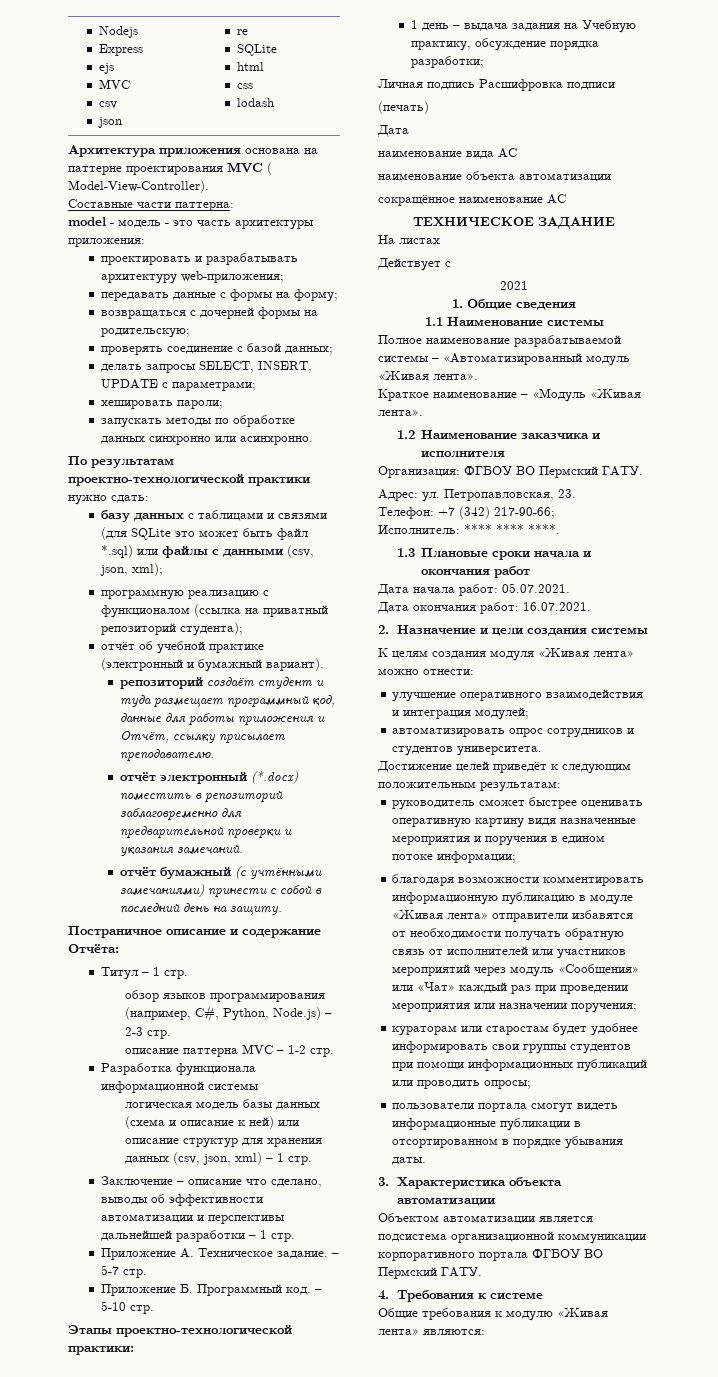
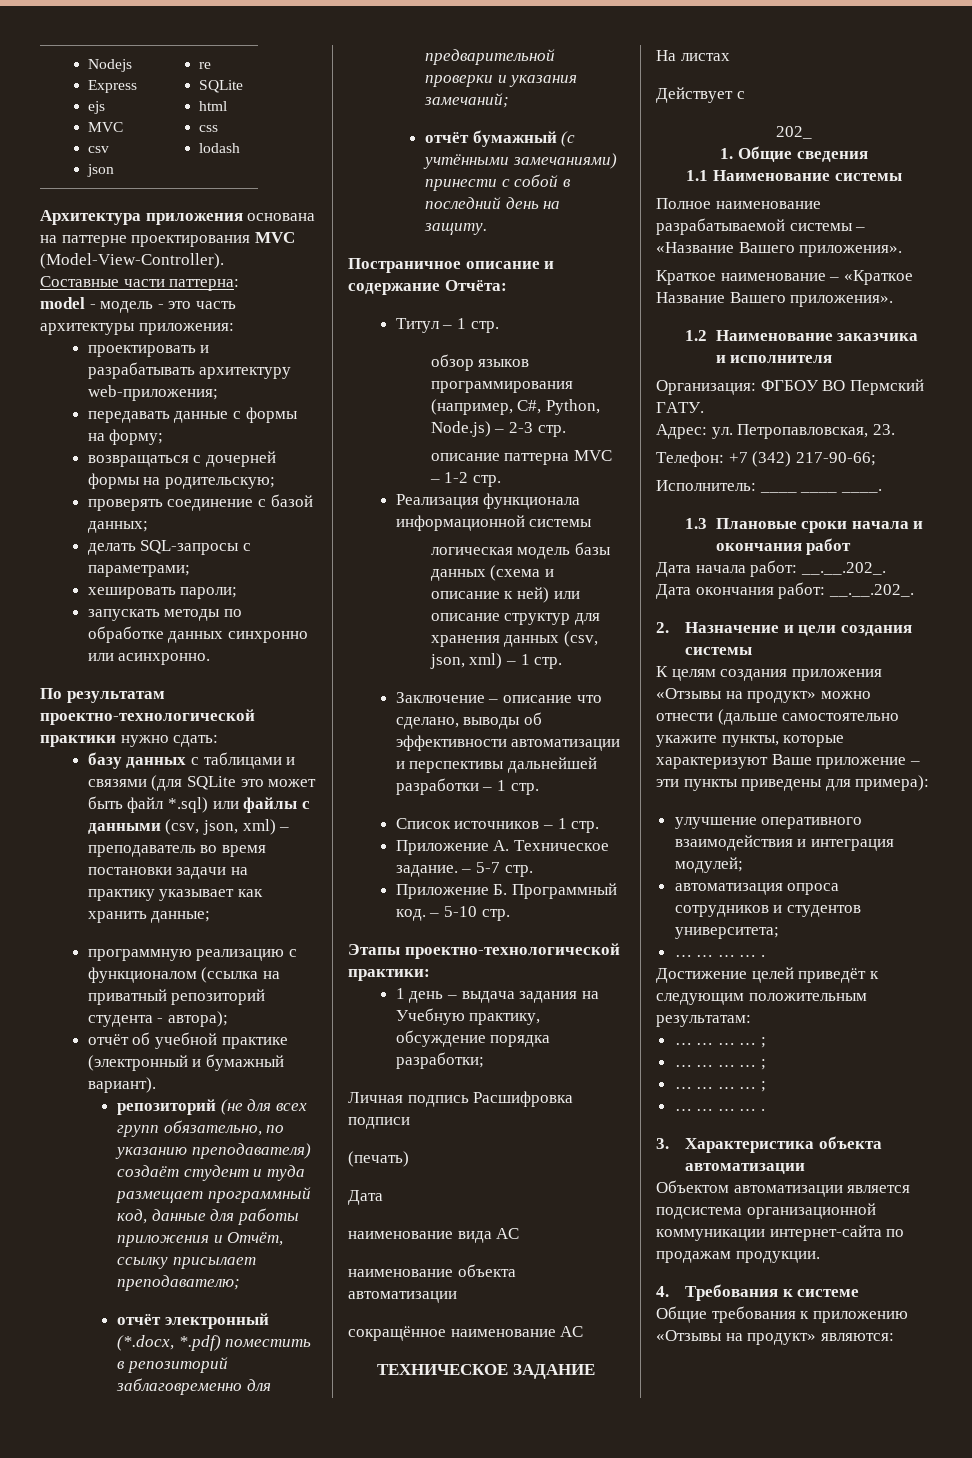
[267,162,272,175] [68,180,209,193] ( Model-View-Controller). -> [40,253,224,269] (Model-View-Controller).
[146,361,313,373] [101,379,159,389] запросы SELECT, INSERT, UPDATE -> [140,540,240,555] SQL-запросы
[132,563,164,576] xml); -> [242,819,290,835] [87,845,267,857] [87,867,249,879] [87,889,264,901] [87,911,211,923] xml) – преподаватель во время постановки задачи на практику указывает как хранить данные;
[180,622,244,636] студента); -> [87,1011,229,1027] студента - автора);
(204, 683) none -> [220,1099,307,1115] [116,1120,285,1137] [114,1143,311,1159] (не для всех групп обязательно, по указанию преподавателя)
[120,749,215,761] преподавателю. -> [116,1275,240,1291] преподавателю;
[251,771,299,784] (*.docx) -> [116,1335,221,1351] (*.docx, *.pdf)
[177,845,244,855] замечаний. -> [423,93,509,108] замечаний;
[101,1063,173,1075] Разработка -> [395,494,479,509] Реализация
(296, 1237) none -> [395,818,600,833] // Список источников – 1 стр.
[500,281,528,290] 2021 -> [776,126,812,139] 202_
[443,353,630,366] [378,371,478,380] «Автоматизированный модуль «Живая лента». -> [656,242,903,257] «Название Вашего приложения».
[532,388,641,402] [378,409,423,416] «Модуль «Живая лента». -> [843,270,913,285] [656,292,894,307] «Краткое Название Вашего приложения».
[464,524,560,534] **** **** ****. -> [759,489,882,493] ____ ____ ____.
[502,583,570,593] 05.07.2021. -> [800,562,886,575] __.__.202_.
[523,602,591,611] 16.07.2021. -> [828,584,914,597] __.__.202_.
[490,648,634,661] [378,668,474,675] модуля «Живая лента» можно отнести: -> [791,669,882,681] [656,688,871,703] [656,709,900,725] [656,735,845,747] [656,754,920,769] [656,775,930,791] приложения «Отзывы на продукт» можно отнести (дальше самостоятельно укажите пункты, которые характеризуют Ваше приложение – эти пункты приведены для примера):
[392,727,544,737] автоматизировать опрос -> [674,883,840,895] автоматизация опроса
[457,746,543,756] университета. -> [674,927,779,939] [674,955,766,957] университета; // … … … … .
[392,797,644,810] [392,818,637,828] [392,835,606,846] [392,851,517,863] [392,874,645,886] [392,892,634,905] [392,910,634,922] [392,928,625,941] [392,946,627,959] [392,964,640,977] [392,982,629,994] [392,1002,638,1013] [392,1023,639,1036] [392,1041,632,1054] [392,1059,648,1072] [392,1080,532,1089] [392,1102,619,1113] [392,1118,582,1131] [392,1136,624,1149] [392,1157,427,1165] руководитель сможет быстрее оценивать оперативную картину видя назначенные мероприятия и поручения в едином потоке информации; // благодаря возможности комментировать информационную публикацию в модуле «Живая лента» отправители избавятся от необходимости получать обратную связь от исполнителей или участников мероприятий через модуль «Сообщения» или «Чат» каждый раз при проведении мероприятия или назначении поручения; // кураторам или старостам будет удобнее информировать свои группы студентов при помощи информационных публикаций или проводить опросы; // пользователи портала смогут видеть информационные публикации в отсортированном в порядке убывания даты. -> [674,1037,767,1048] [674,1059,767,1070] [674,1081,767,1092] [674,1109,766,1111] … … … … ; // … … … … ; // … … … … ; // … … … … .
[378,1249,603,1261] [378,1267,482,1279] корпоративного портала ФГБОУ ВО Пермский ГАТУ. -> [769,1225,905,1241] [656,1251,820,1263] интернет-сайта по продажам продукции.
[506,1308,608,1321] [378,1328,419,1335] модулю «Живая лента» -> [812,1311,908,1323] [656,1330,817,1345] приложению «Отзывы на продукт»

